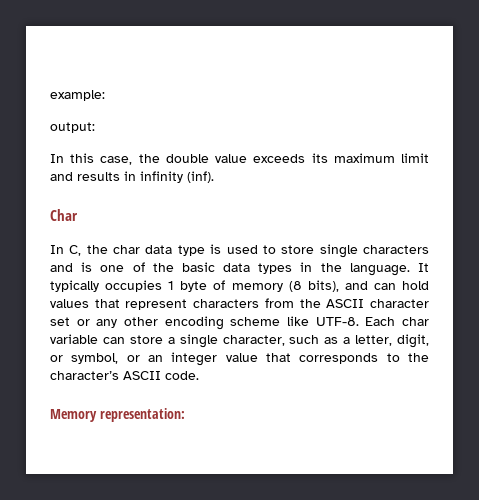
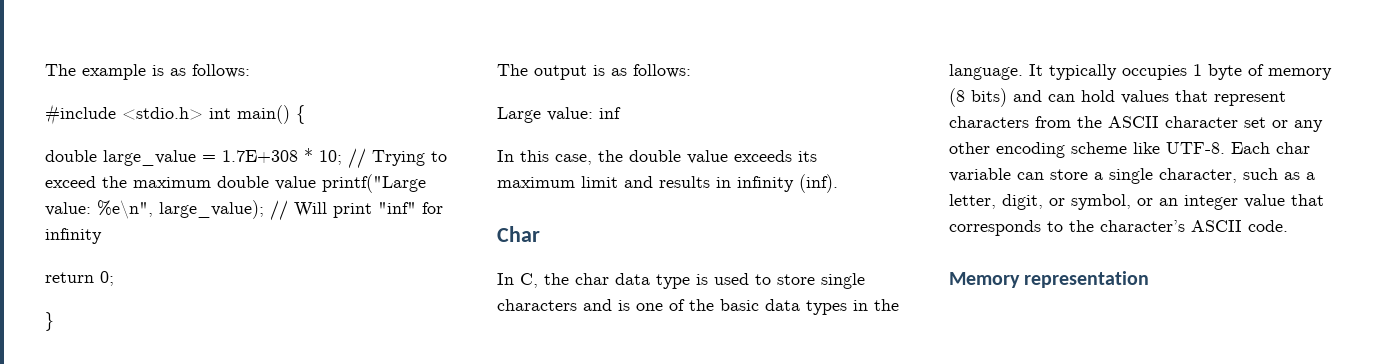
[50,90,105,101] [50,122,95,133] example: // output: -> [45,64,250,80] [45,104,305,125] [45,148,447,169] [45,174,426,193] [45,200,443,221] [45,228,102,244] [45,271,114,286] [45,312,54,331] [497,64,691,80] [497,107,621,123] The example is as follows: // #include <stdio.h> int main() { // double large_value = 1.7E+308 * 10; // Trying to exceed the maximum double value printf("Large value: %e\n", large_value); // Will print "inf" for infinity // return 0; // } // The output is as follows: // Large value: inf
[307,280,339,292] bits), -> [971,88,1007,107] bits)
[99,408,185,422] representation: -> [1024,271,1150,288] representation

